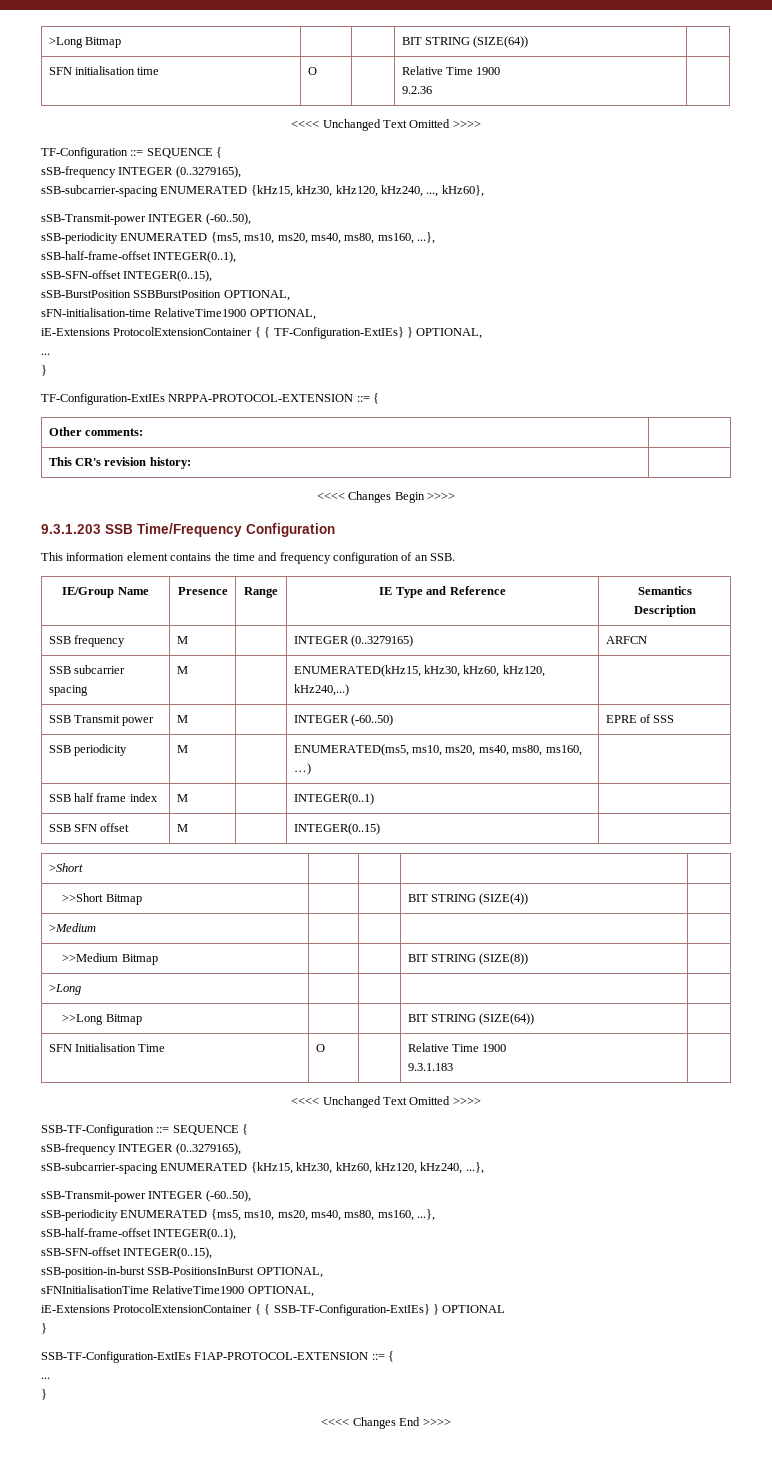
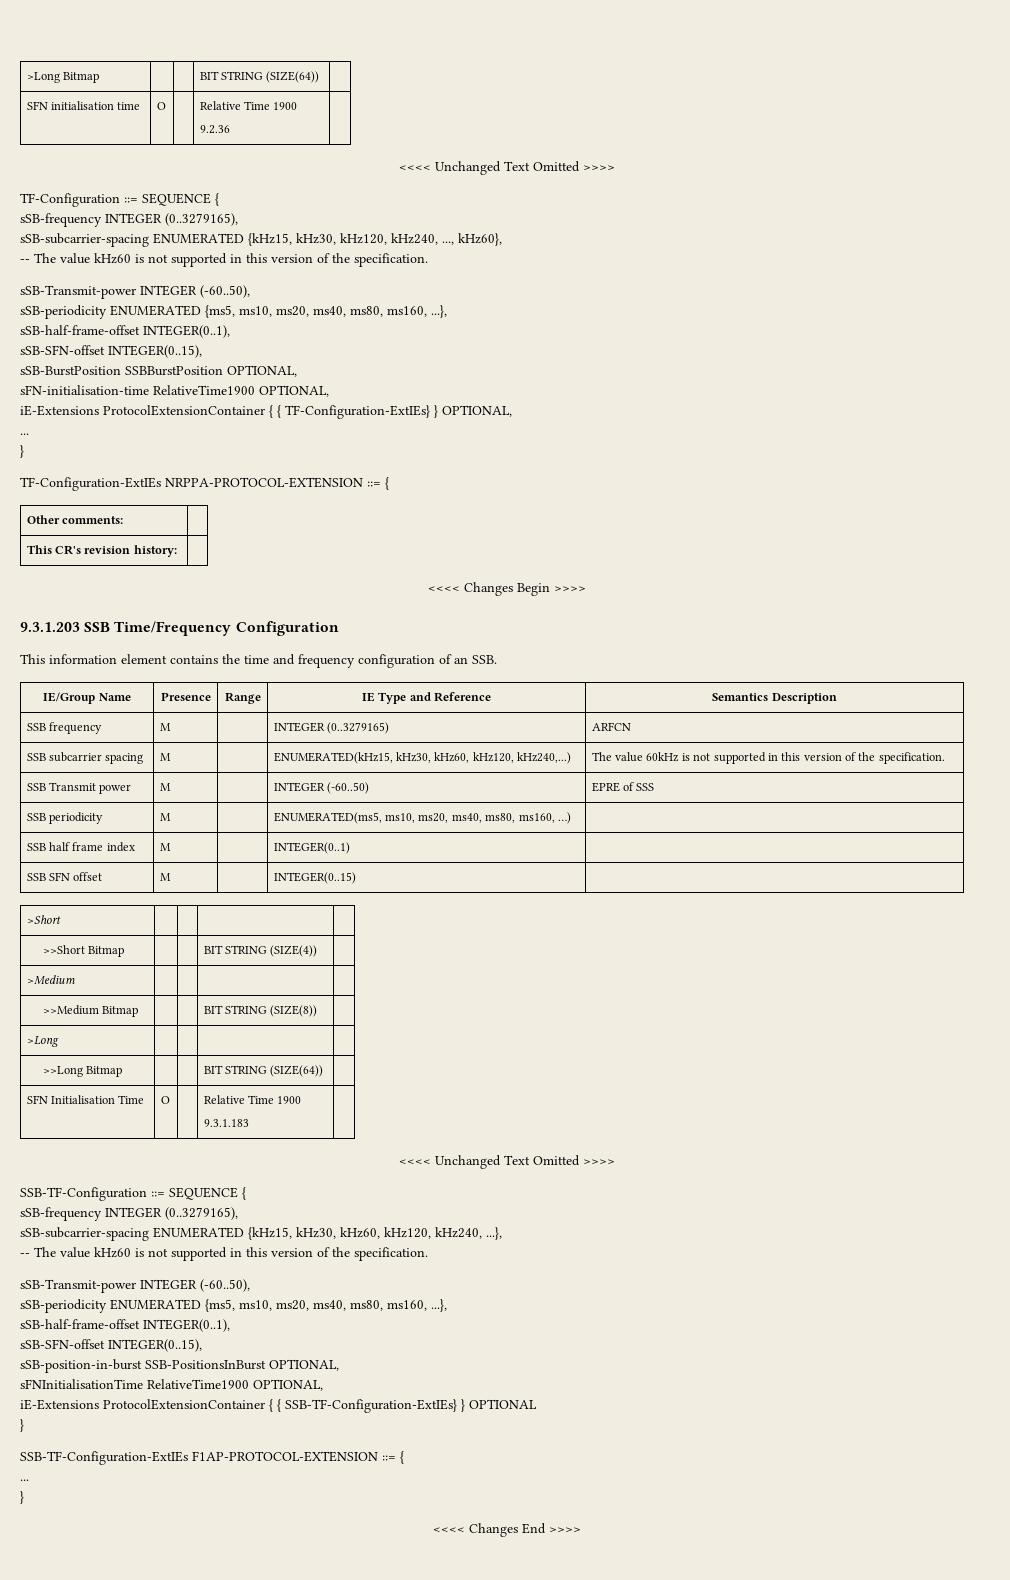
(484, 191) none -> [20,253,428,267] // -- The value kHz60 is not supported in this version of the specification.
(349, 690) none -> [591,752,945,764] The value 60kHz is not supported in this version of the specification.
(484, 1168) none -> [20,1247,428,1261] // -- The value kHz60 is not supported in this version of the specification.

